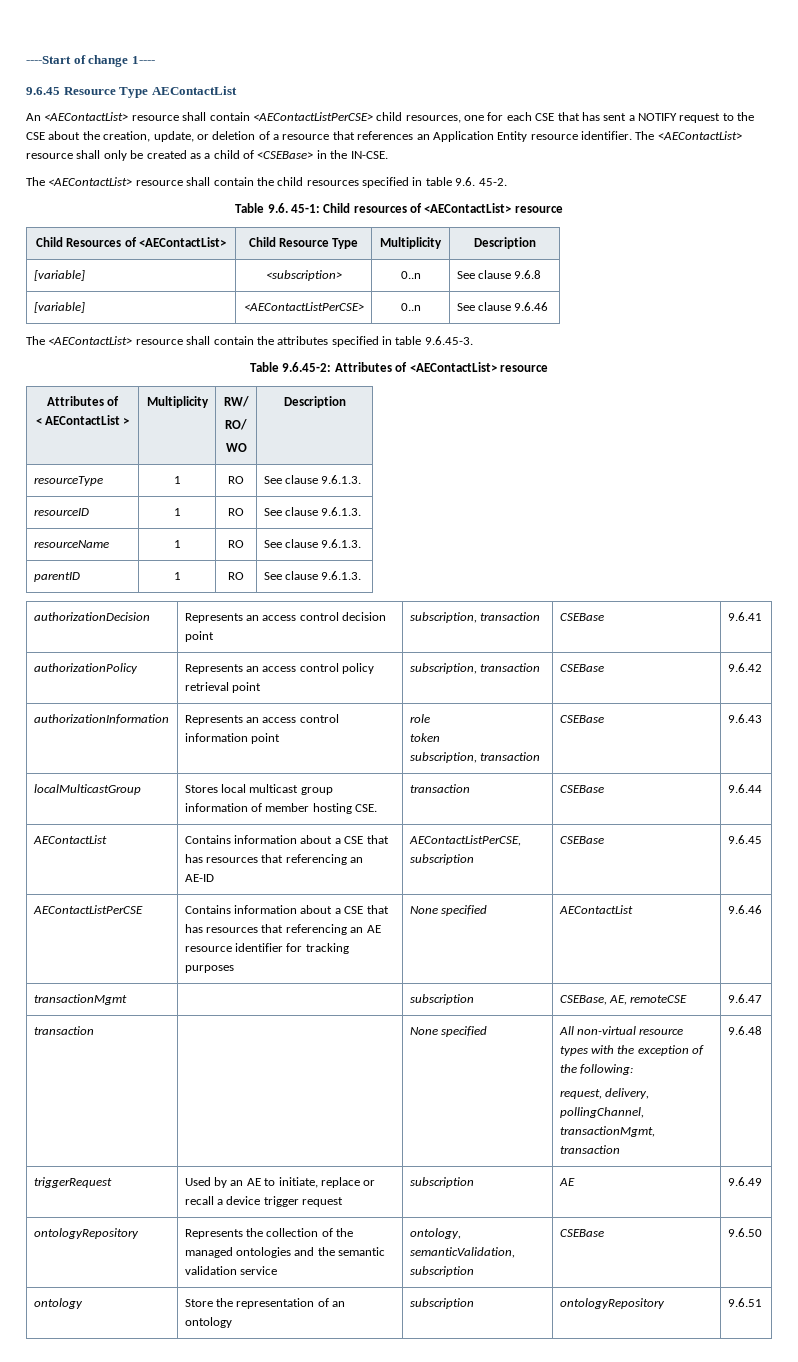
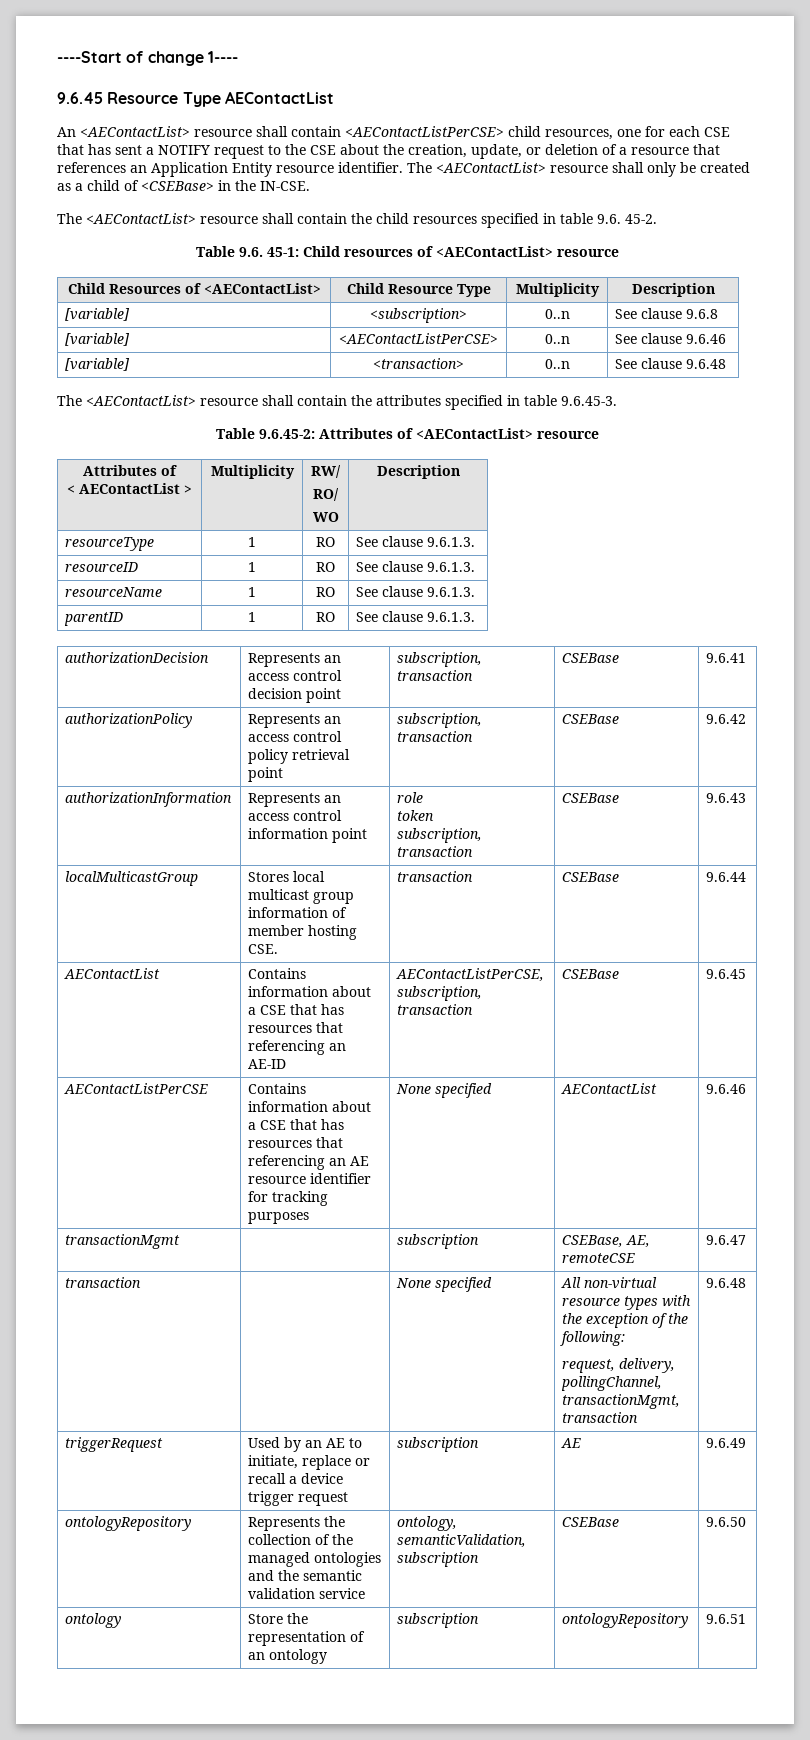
(549, 306) none -> [65,358,131,371] [373,358,464,369] [544,359,570,369] [615,358,727,369] // [variable] | <transaction> | 0..n | See clause 9.6.48
[409,854,474,865] subscription -> [397,986,483,1001] [397,1004,474,1015] subscription, transaction

